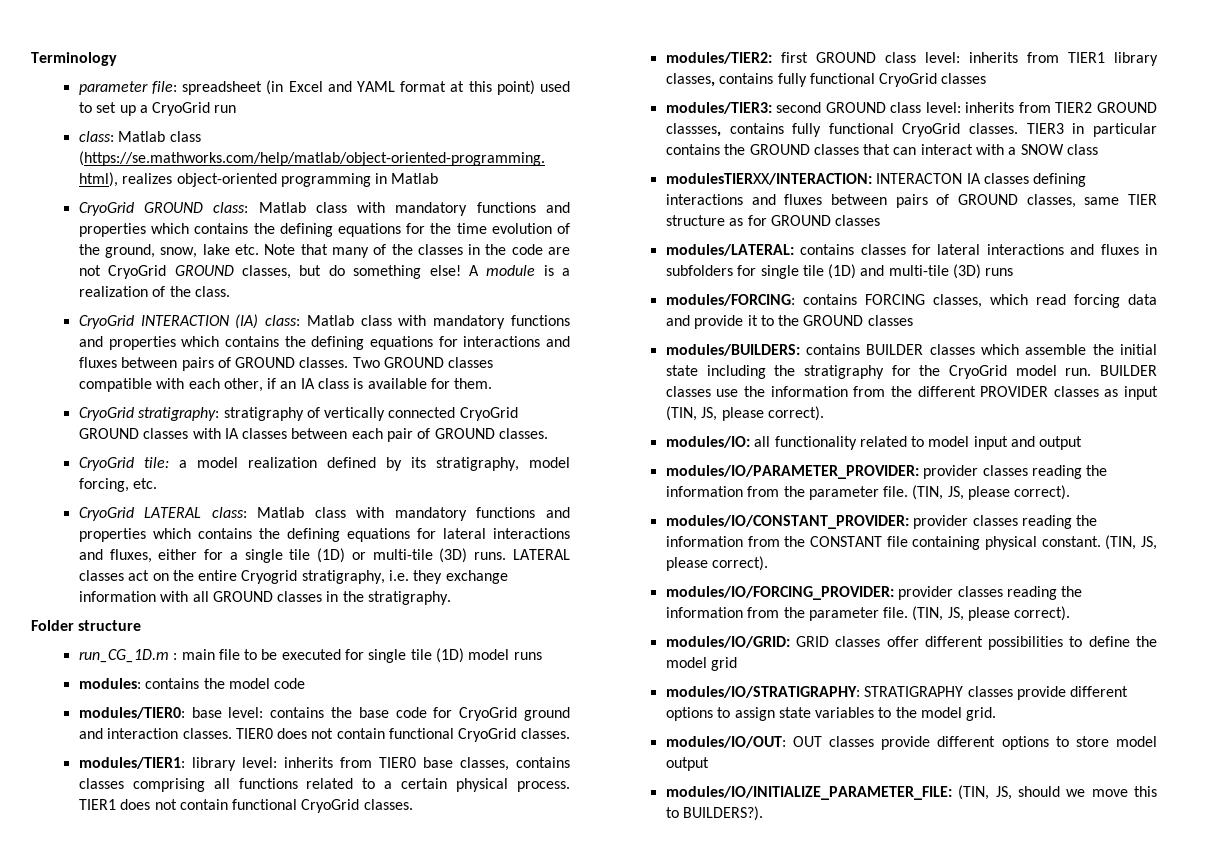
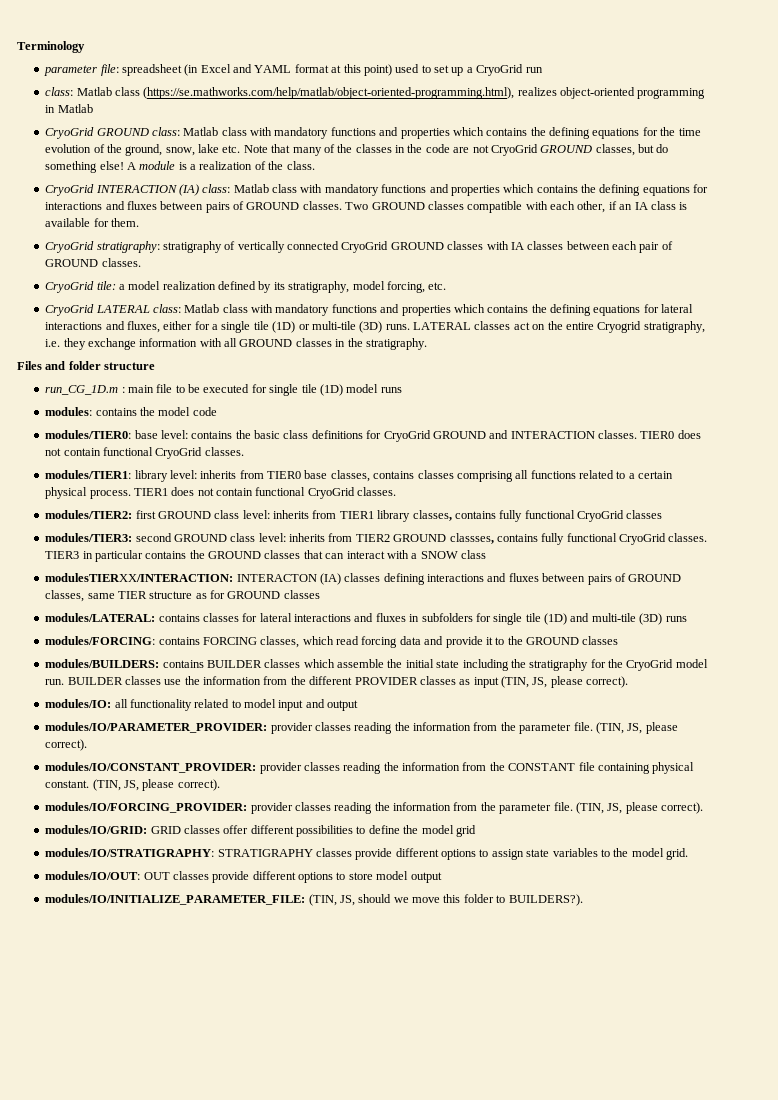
[31,620,74,631] Folder -> [17,361,101,370] Files and folder
[358,707,571,721] [78,728,179,739] base code for CryoGrid ground and interaction -> [254,430,595,442] basic class definitions for CryoGrid GROUND and INTERACTION
[966,173,981,184] IA -> [319,573,341,585] (IA)
(1157, 791) none -> [463,894,494,903] folder

